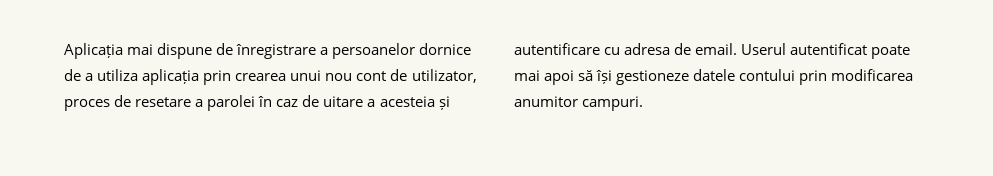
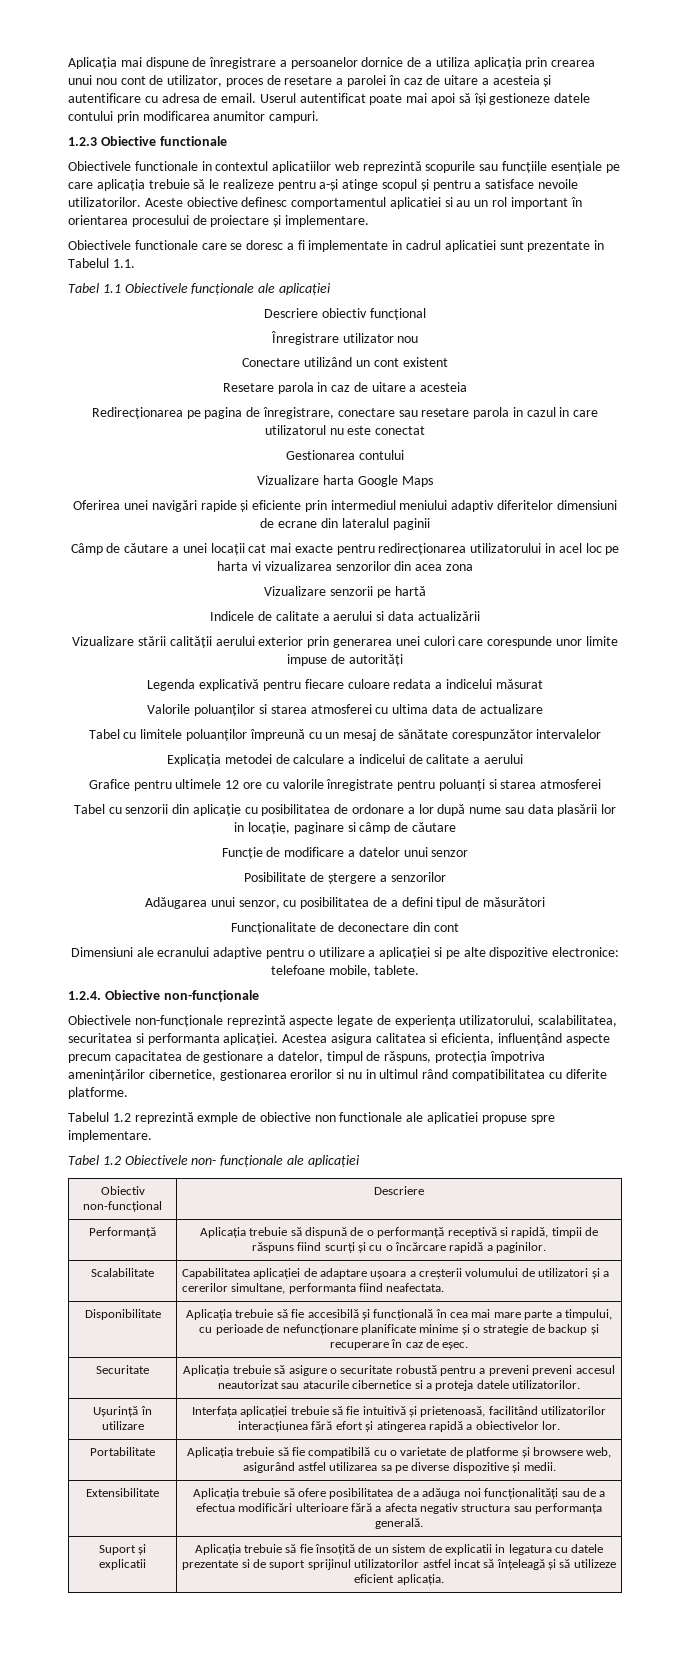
(644, 103) none -> [68,136,227,146] [68,161,620,173] [68,179,578,191] [68,197,582,209] [68,215,369,227] [68,240,605,252] [68,258,135,268] [68,283,331,295] [264,308,426,320] [270,331,419,345] [242,357,448,367] [222,382,468,394] [91,407,599,419] [264,425,426,435] [286,450,404,460] [257,475,433,487] [73,500,617,512] [260,518,430,530] [70,543,620,555] [217,561,473,571] [264,586,426,598] [210,611,480,621] [72,636,618,648] [287,654,403,666] [147,679,543,691] [147,704,543,716] [88,729,602,741] [166,754,524,766] [88,779,602,791] [73,804,617,816] [234,822,456,834] [221,847,469,859] [244,872,446,884] [145,897,545,909] [231,922,459,934] [70,947,620,959] [270,965,420,977] [68,990,259,1002] [68,1015,618,1027] [68,1033,610,1045] [68,1051,545,1063] [68,1069,607,1081] [68,1087,128,1099] [68,1112,555,1124] [68,1130,152,1142] [68,1155,360,1167] [100,1186,145,1195] [83,1201,162,1212] [374,1186,424,1195] [89,1227,156,1238] [199,1227,599,1238] [251,1242,547,1253] [91,1268,154,1277] [181,1268,609,1279] [181,1283,445,1294] [84,1309,161,1320] [186,1309,612,1320] [199,1324,599,1335] [329,1339,469,1350] [96,1365,149,1374] [183,1365,615,1376] [218,1380,580,1391] [93,1406,152,1417] [101,1421,144,1430] [191,1406,607,1417] [238,1421,560,1432] [90,1447,155,1456] [186,1447,612,1458] [242,1462,556,1473] [86,1488,159,1497] [192,1488,606,1499] [195,1503,603,1514] [375,1518,423,1529] [98,1544,147,1555] [99,1559,146,1570] [194,1544,604,1555] [182,1559,616,1570] [354,1574,444,1585] // 1.2.3 Obiective functionale // Obiectivele functionale in contextul aplicatiilor web reprezintă scopurile sau funcțiile esențiale pe care aplicația trebuie să le realizeze pentru a-și atinge scopul și pentru a satisface nevoile utilizatorilor. Aceste obiective definesc comportamentul aplicatiei si au un rol important în orientarea procesului de proiectare și implementare. // Obiectivele functionale care se doresc a fi implementate in cadrul aplicatiei sunt prezentate in Tabelul 1.1. // Tabel 1.1 Obiectivele funcționale ale aplicației // Descriere obiectiv funcțional // Înregistrare utilizator nou // Conectare utilizând un cont existent // Resetare parola in caz de uitare a acesteia // Redirecționarea pe pagina de înregistrare, conectare sau resetare parola in cazul in care utilizatorul nu este conectat // Gestionarea contului // Vizualizare harta Google Maps // Oferirea unei navigări rapide și eficiente prin intermediul meniului adaptiv diferitelor dimensiuni de ecrane din lateralul paginii // Câmp de căutare a unei locații cat mai exacte pentru redirecționarea utilizatorului in acel loc pe harta vi vizualizarea senzorilor din acea zona // Vizualizare senzorii pe hartă // Indicele de calitate a aerului si data actualizării // Vizualizare stării calității aerului exterior prin generarea unei culori care corespunde unor limite impuse de autorități // Legenda explicativă pentru fiecare culoare redata a indicelui măsurat // Valorile poluanților si starea atmosferei cu ultima data de actualizare // Tabel cu limitele poluanților împreună cu un mesaj de sănătate corespunzător intervalelor // Explicația metodei de calculare a indicelui de calitate a aerului // Grafice pentru ultimele 12 ore cu valorile înregistrate pentru poluanți si starea atmosferei // Tabel cu senzorii din aplicație cu posibilitatea de ordonare a lor după nume sau data plasării lor in locație, paginare si câmp de căutare // Funcție de modificare a datelor unui senzor // Posibilitate de ștergere a senzorilor // Adăugarea unui senzor, cu posibilitatea de a defini tipul de măsurători // Funcționalitate de deconectare din cont // Dimensiuni ale ecranului adaptive pentru o utilizare a aplicației si pe alte dispozitive electronice: telefoane mobile, tablete. // 1.2.4. Obiective non-funcționale // Obiectivele non-funcționale reprezintă aspecte legate de experiența utilizatorului, scalabilitatea, securitatea si performanta aplicației. Acestea asigura calitatea si eficienta, influențând aspecte precum capacitatea de gestionare a datelor, timpul de răspuns, protecția împotriva amenințărilor cibernetice, gestionarea erorilor si nu in ultimul rând compatibilitatea cu diferite platforme. // Tabelul 1.2 reprezintă exmple de obiective non functionale ale aplicatiei propuse spre implementare. // Tabel 1.2 Obiectivele non- funcționale ale aplicației // Obiectiv non-funcțional | Descriere // Performanță | Aplicația trebuie să dispună de o performanță receptivă si rapidă, timpii de răspuns fiind scurți și cu o încărcare rapidă a paginilor. // Scalabilitate | Capabilitatea aplicației de adaptare ușoara a creșterii volumului de utilizatori și a cererilor simultane, performanta fiind neafectata. // Disponibilitate | Aplicația trebuie să fie accesibilă și funcțională în cea mai mare parte a timpului, cu perioade de nefuncționare planificate minime și o strategie de backup și recuperare în caz de eșec. // Securitate | Aplicația trebuie să asigure o securitate robustă pentru a preveni preveni accesul neautorizat sau atacurile cibernetice si a proteja datele utilizatorilor. // Ușurință în utilizare | Interfața aplicației trebuie să fie intuitivă și prietenoasă, facilitând utilizatorilor interacțiunea fără efort și atingerea rapidă a obiectivelor lor. // Portabilitate | Aplicația trebuie să fie compatibilă cu o varietate de platforme și browsere web, asigurând astfel utilizarea sa pe diverse dispozitive și medii. // Extensibilitate | Aplicația trebuie să ofere posibilitatea de a adăuga noi funcționalități sau de a efectua modificări ulterioare fără a afecta negativ structura sau performanța generală. // Suport și explicatii | Aplicația trebuie să fie însoțită de un sistem de explicatii in legatura cu datele prezentate si de suport sprijinul utilizatorilor astfel incat să înțeleagă și să utilizeze eficient aplicația.

